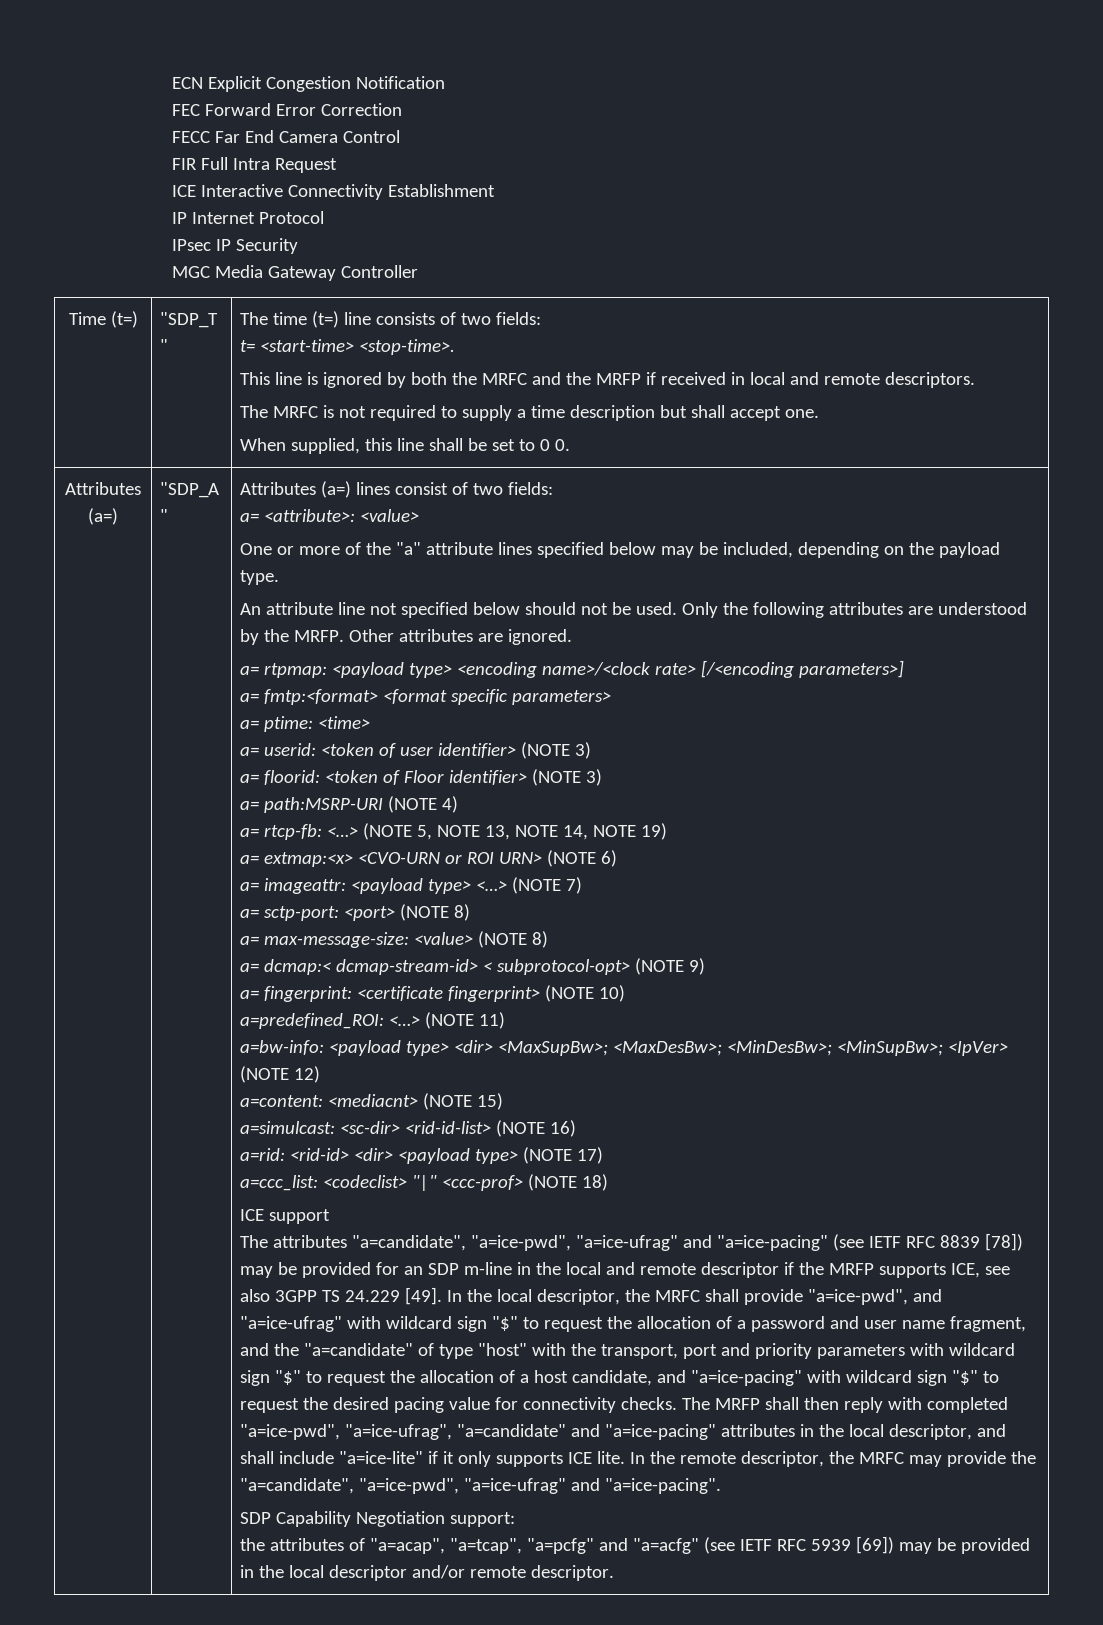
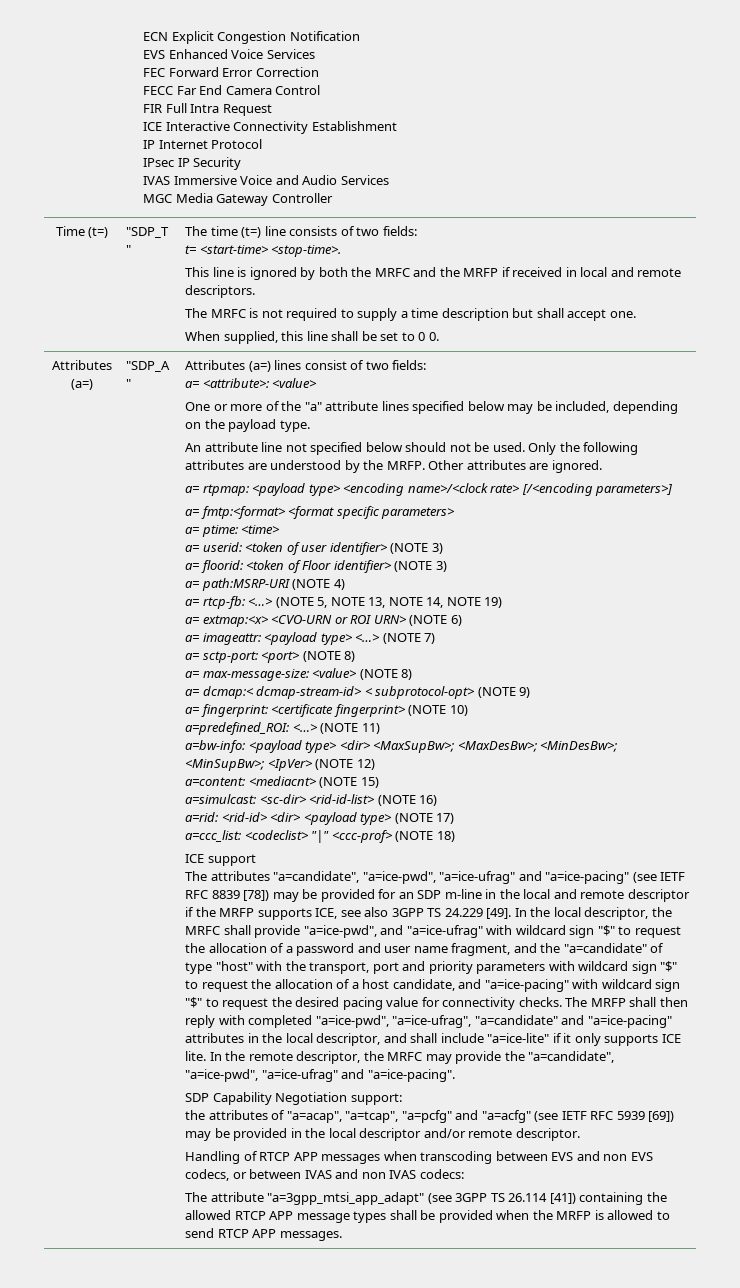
(445, 82) none -> [143,49,315,59] // EVS Enhanced Voice Services
(298, 246) none -> [143,175,389,185] // IVAS Immersive Voice and Audio Services
(615, 1573) none -> [185,1151,653,1164] [185,1169,464,1181] [185,1192,667,1205] [185,1210,670,1223] [185,1228,342,1241] // Handling of RTCP APP messages when transcoding between EVS and non EVS codecs, or between IVAS and non IVAS codecs: // The attribute "a=3gpp_mtsi_app_adapt" (see 3GPP TS 26.114 [41]) containing the allowed RTCP APP message types shall be provided when the MRFP is allowed to send RTCP APP messages.

